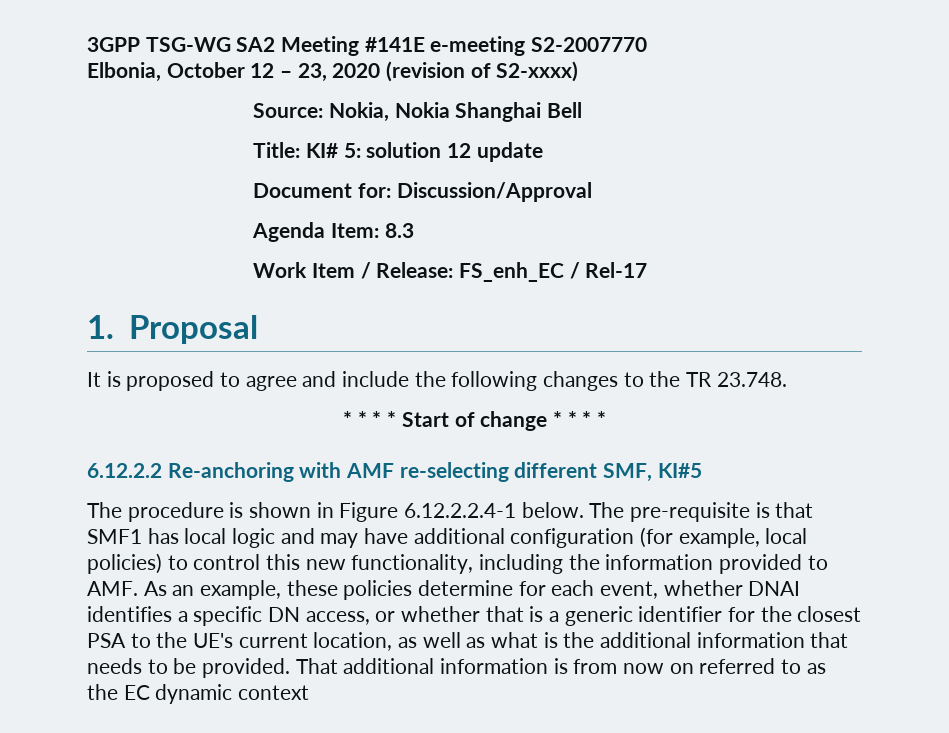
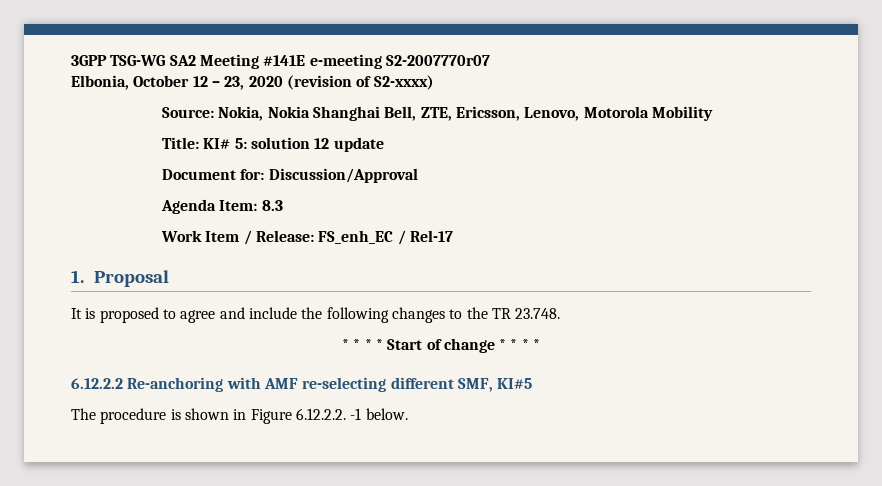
[531,37,648,52] S2-2007770 -> [385,55,490,66] S2-2007770r07
[546,102,582,118] Bell -> [384,106,714,121] Bell, ZTE, Ericsson, Lenovo, Motorola Mobility
[404,502,814,522] [87,527,808,548] [87,553,828,574] [87,580,801,600] [87,606,862,626] [87,632,849,651] [87,658,826,678] [87,684,310,704] 6.12.2.2.4-1 below. The pre-requisite is that SMF1 has local logic and may have additional configuration (for example, local policies) to control this new functionality, including the information provided to AMF. As an example, these policies determine for each event, whether DNAI identifies a specific DN access, or whether that is a generic identifier for the closest PSA to the UE's current location, as well as what is the additional information that needs to be provided. That additional information is from now on referred to as the EC dynamic context -> [295,408,408,420] 6.12.2.2. -1 below.

